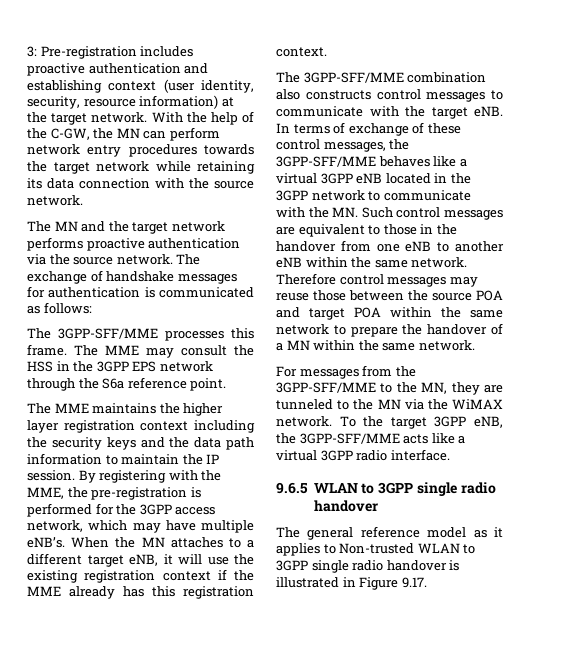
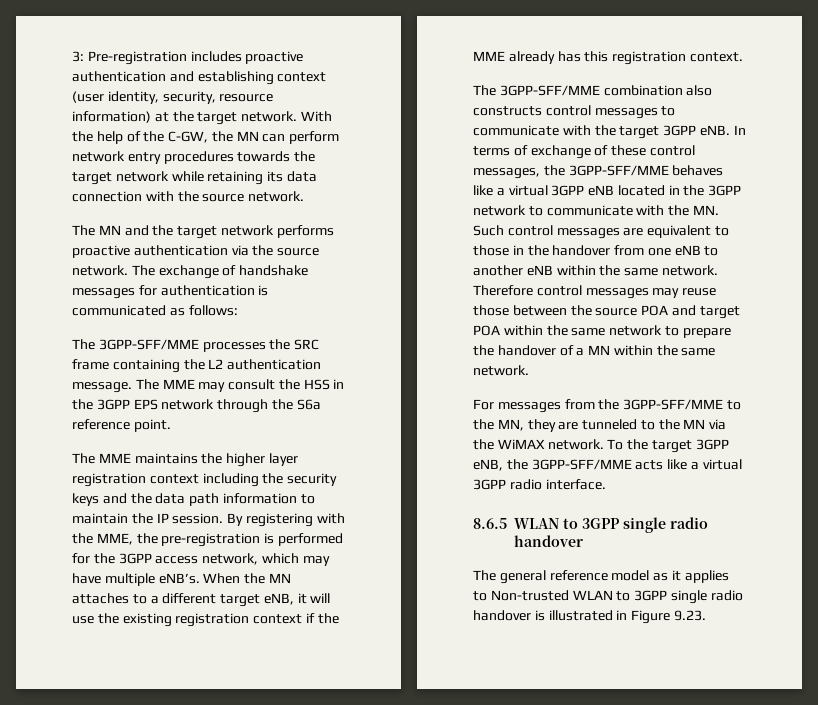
[231,328,254,339] [27,344,67,356] this frame. -> [269,339,320,350] [72,359,322,373] [72,382,132,393] the SRC frame containing the L2 authentication message.
(468, 113) none -> [663,125,697,136] 3GPP
[276,482,308,494] 9.6.5 -> [473,518,507,529] 8.6.5
[401,577,427,588] 9.17. -> [673,610,706,621] 9.23.

